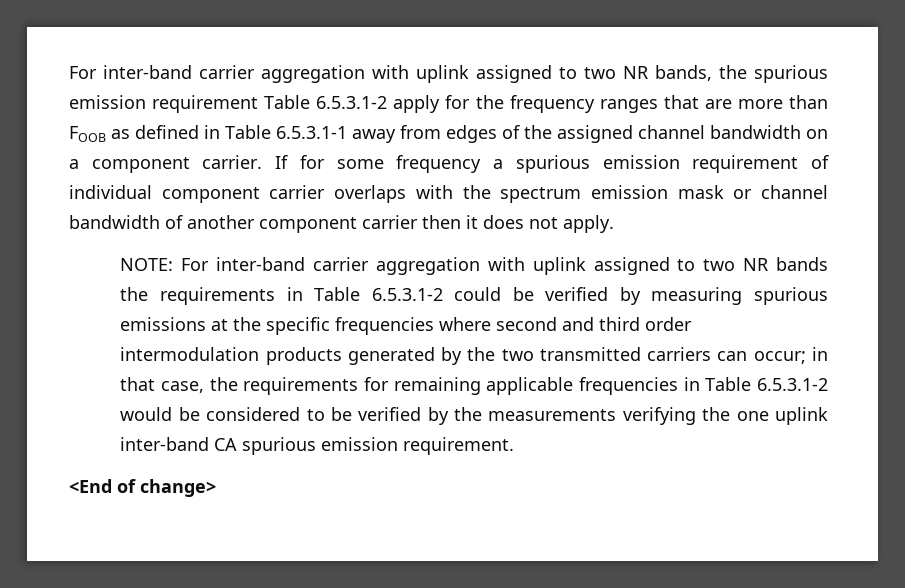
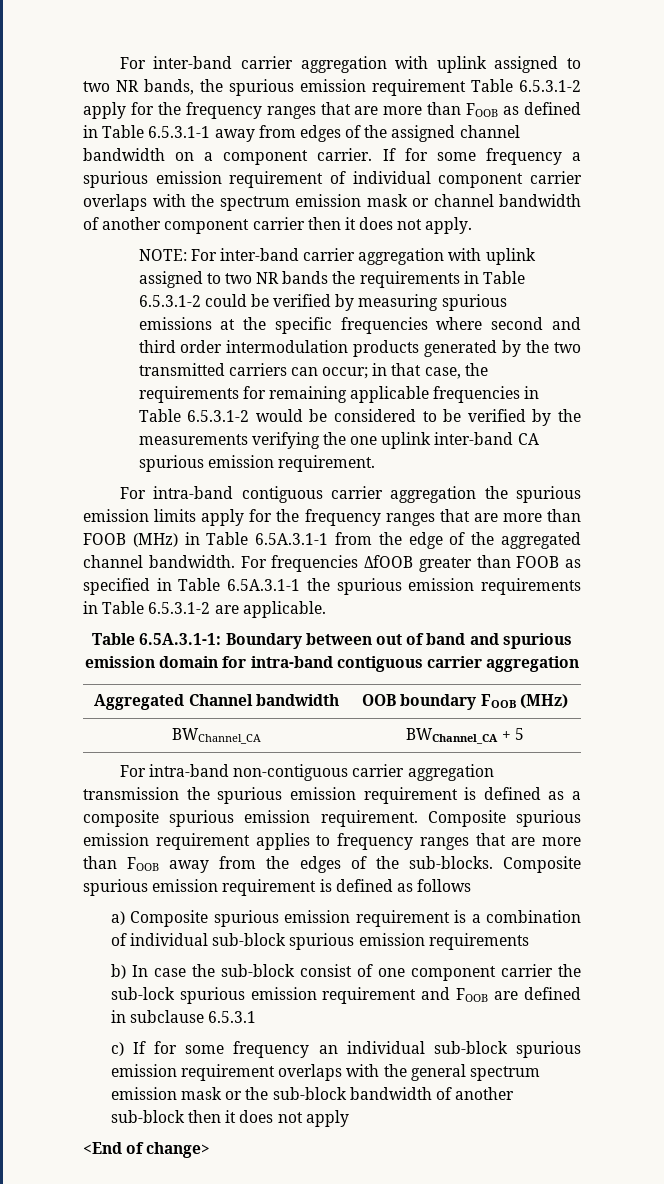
(515, 446) none -> [119,486,581,503] [83,509,582,526] [83,532,581,549] [83,555,581,572] [83,578,581,595] [83,601,326,618] [92,633,572,649] [84,656,580,672] [94,694,339,710] [362,694,568,710] [172,728,261,744] [406,728,524,744] [119,764,494,781] [83,787,581,804] [83,810,581,827] [83,833,581,850] [83,856,581,873] [83,879,472,896] [110,910,582,927] [110,933,529,950] [110,964,581,981] [110,987,581,1004] [110,1010,257,1023] [110,1041,581,1058] [110,1064,540,1081] [110,1087,515,1100] [110,1110,349,1127] // For intra-band contiguous carrier aggregation the spurious emission limits apply for the frequency ranges that are more than FOOB (MHz) in Table 6.5A.3.1-1 from the edge of the aggregated channel bandwidth. For frequencies ΔfOOB greater than FOOB as specified in Table 6.5A.3.1-1 the spurious emission requirements in Table 6.5.3.1-2 are applicable. // Table 6.5A.3.1-1: Boundary between out of band and spurious emission domain for intra-band contiguous carrier aggregation // Aggregated Channel bandwidth | OOB boundary FOOB (MHz) // BWChannel_CA | BWChannel_CA + 5 // For intra-band non-contiguous carrier aggregation transmission the spurious emission requirement is defined as a composite spurious emission requirement. Composite spurious emission requirement applies to frequency ranges that are more than FOOB away from the edges of the sub-blocks. Composite spurious emission requirement is defined as follows // a) Composite spurious emission requirement is a combination of individual sub-block spurious emission requirements // b) In case the sub-block consist of one component carrier the sub-lock spurious emission requirement and FOOB are defined in subclause 6.5.3.1 // c) If for some frequency an individual sub-block spurious emission requirement overlaps with the general spectrum emission mask or the sub-block bandwidth of another sub-block then it does not apply

